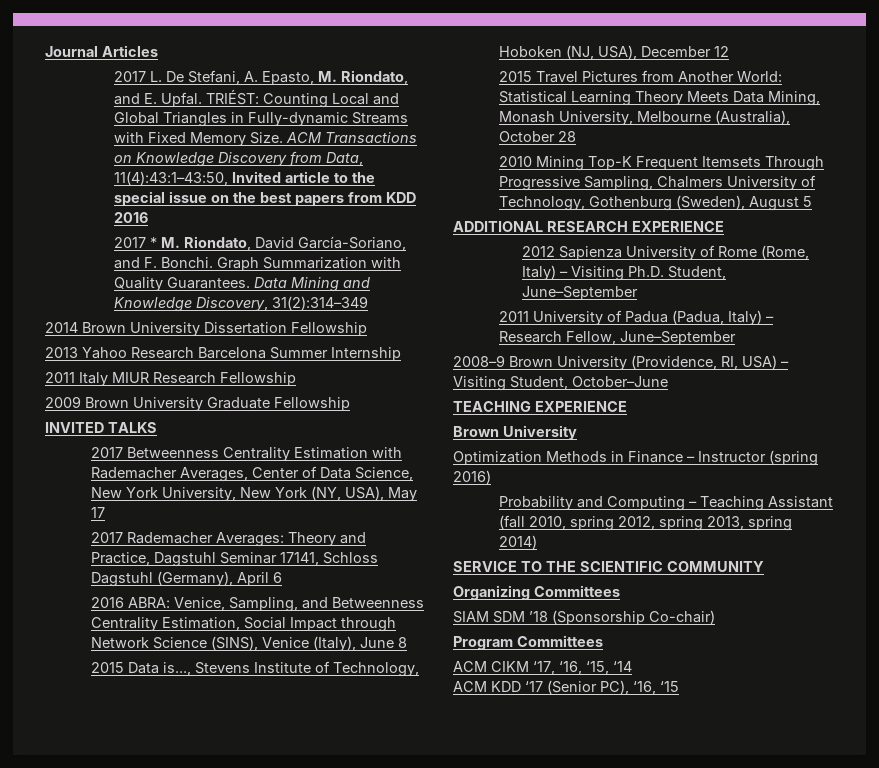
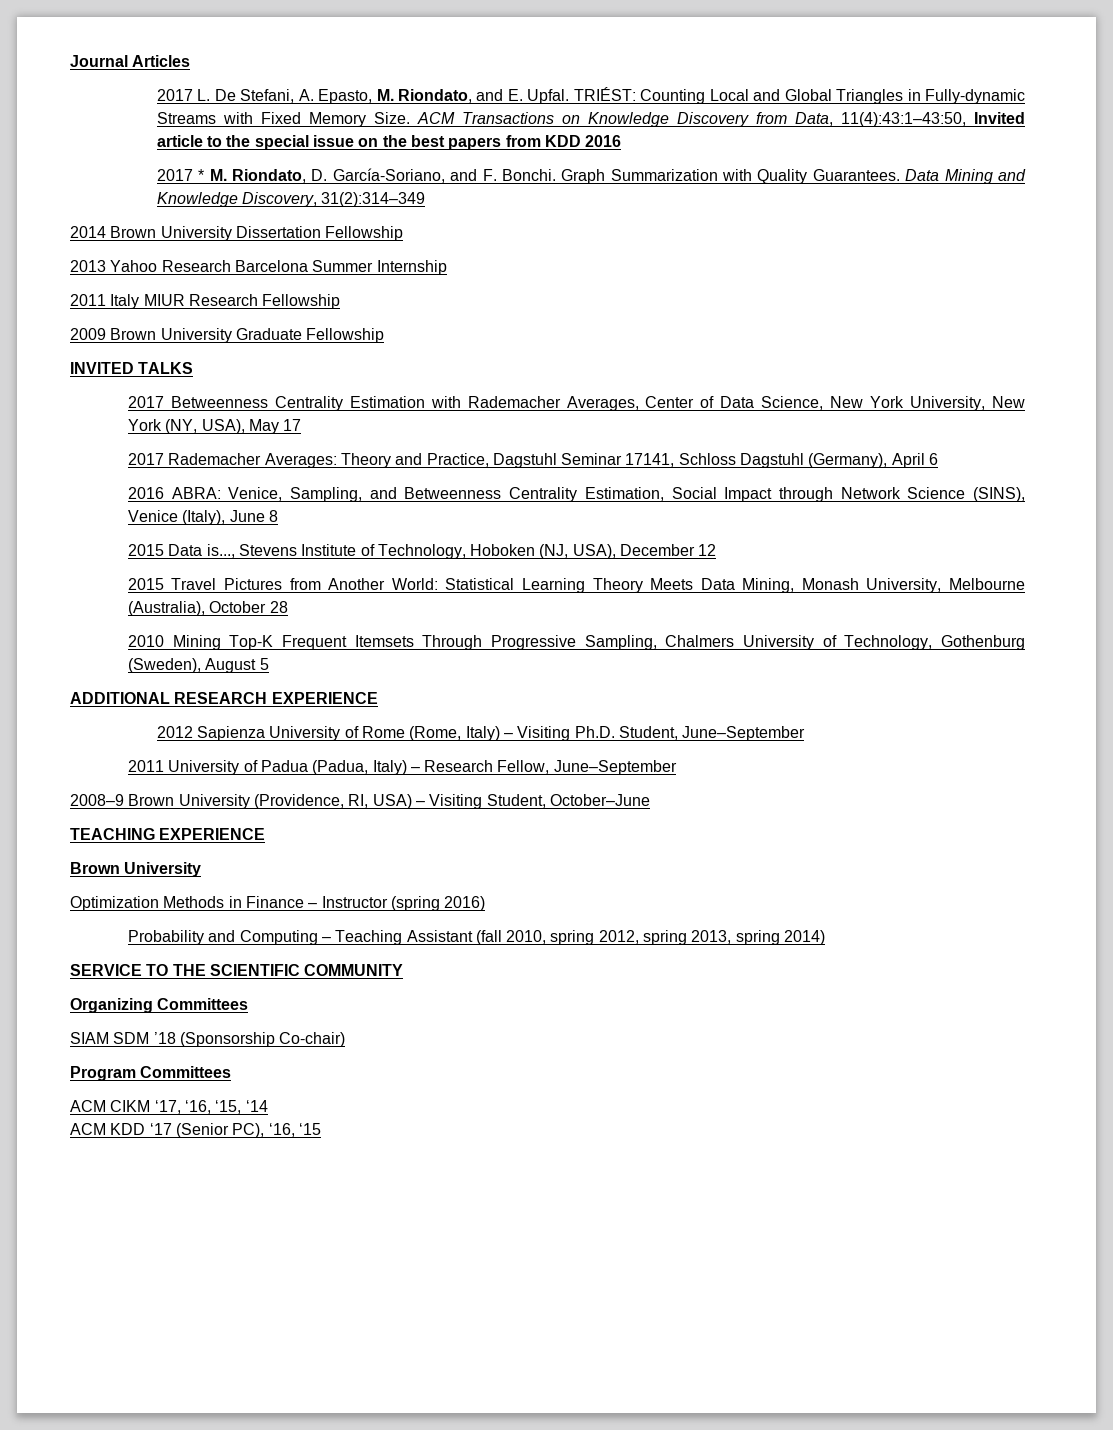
[255,237,295,249] David -> [311,169,328,181] D.

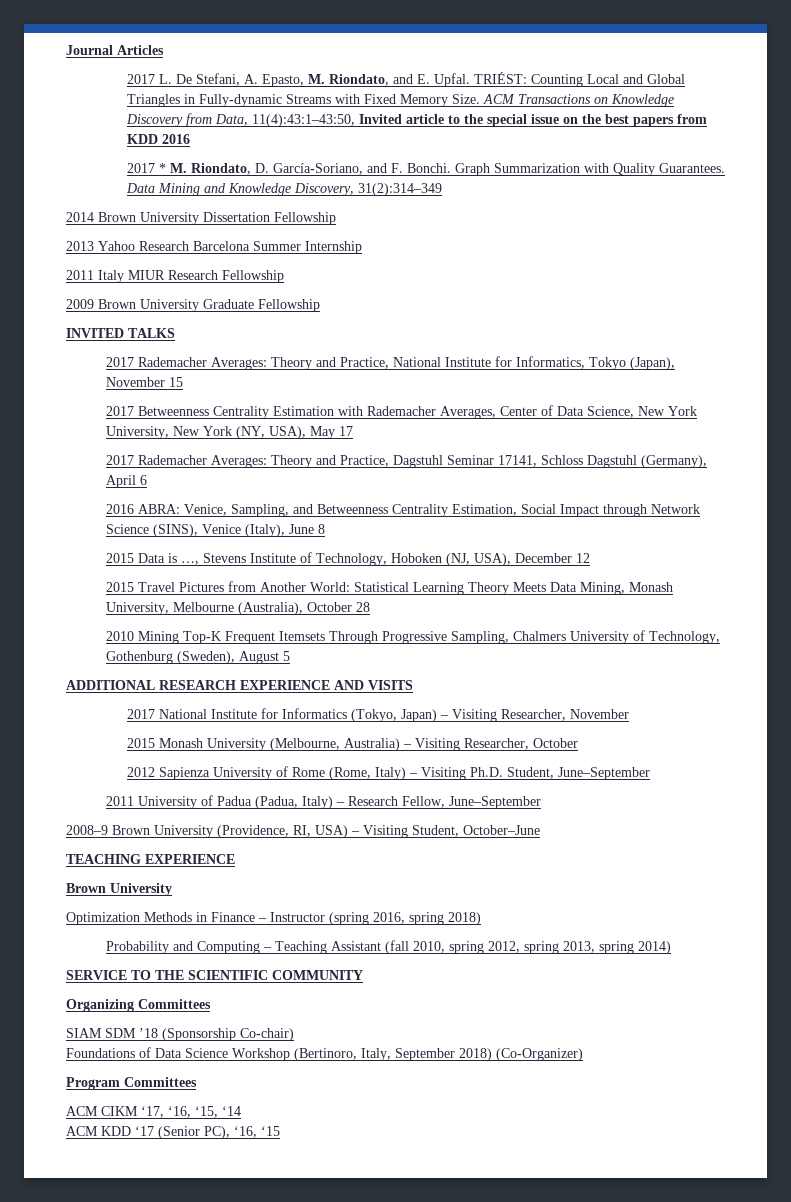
(194, 368) none -> [106,356,676,370] [106,377,184,387] // 2017 Rademacher Averages: Theory and Practice, National Institute for Informatics, Tokyo (Japan), November 15
[206,544,235,558] is..., -> [168,553,200,565] is …,
(378, 698) none -> [334,680,413,690] [126,708,629,722] [126,738,578,751] AND VISITS // 2017 National Institute for Informatics (Tokyo, Japan) – Visiting Researcher, November // 2015 Monash University (Melbourne, Australia) – Visiting Researcher, October
[444,896,486,911] 2016) -> [373,912,481,925] 2016, spring 2018)
(346, 1039) none -> [66,1047,583,1061] // Foundations of Data Science Workshop (Bertinoro, Italy, September 2018) (Co-Organizer)

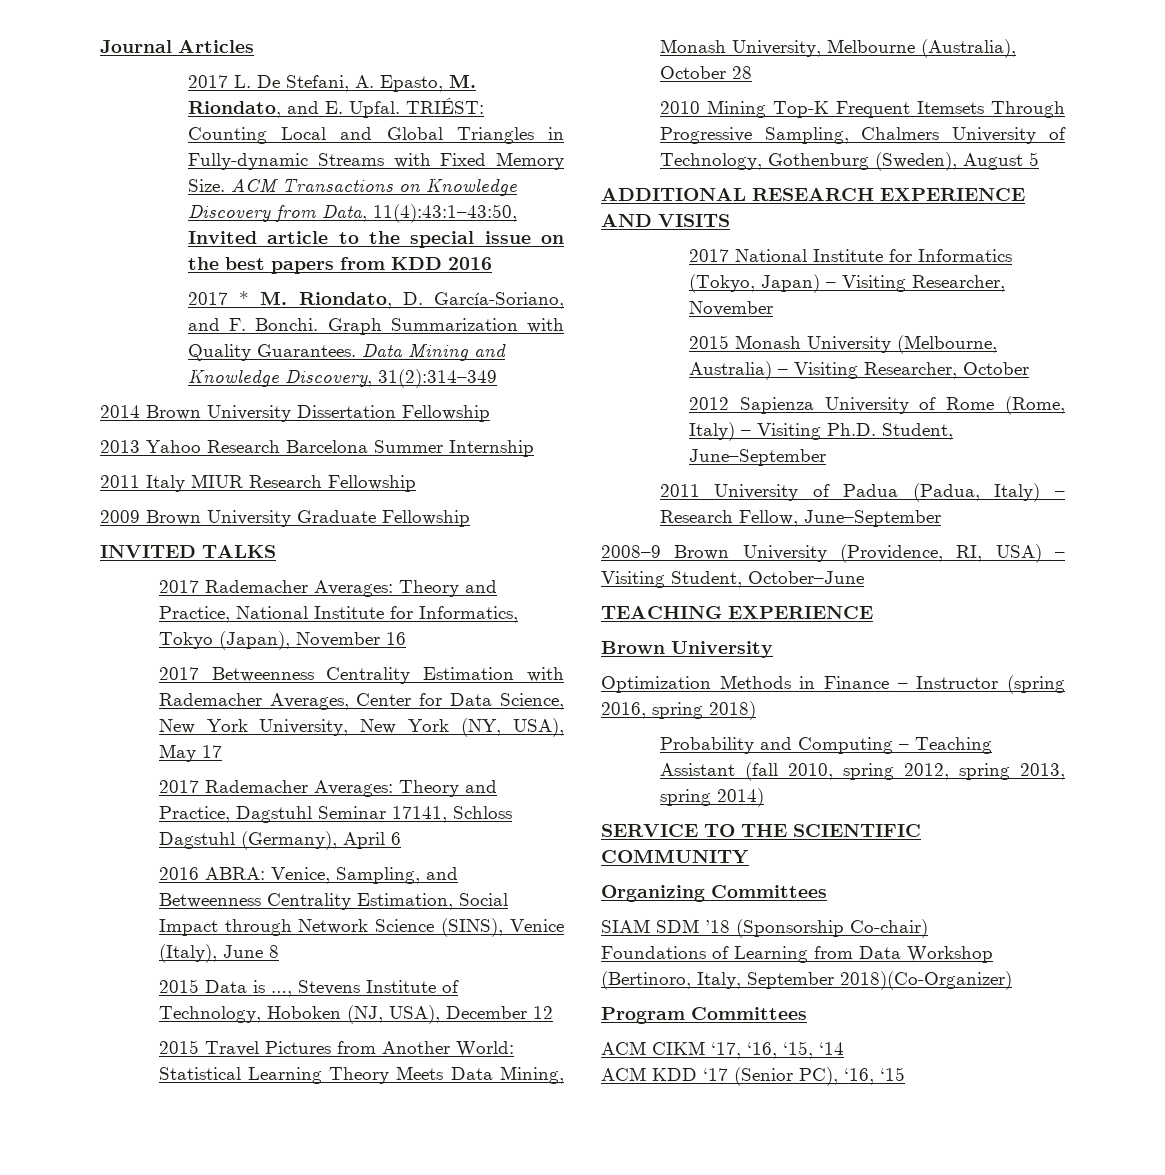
[169,377,184,387] 15 -> [385,632,406,645] 16
[541,405,554,416] of -> [419,693,443,706] for
[155,1048,228,1058] Data Science -> [734,946,901,963] Learning from Data
[459,1048,583,1061] 2018) (Co-Organizer) -> [840,971,1012,990] 2018)(Co-Organizer)

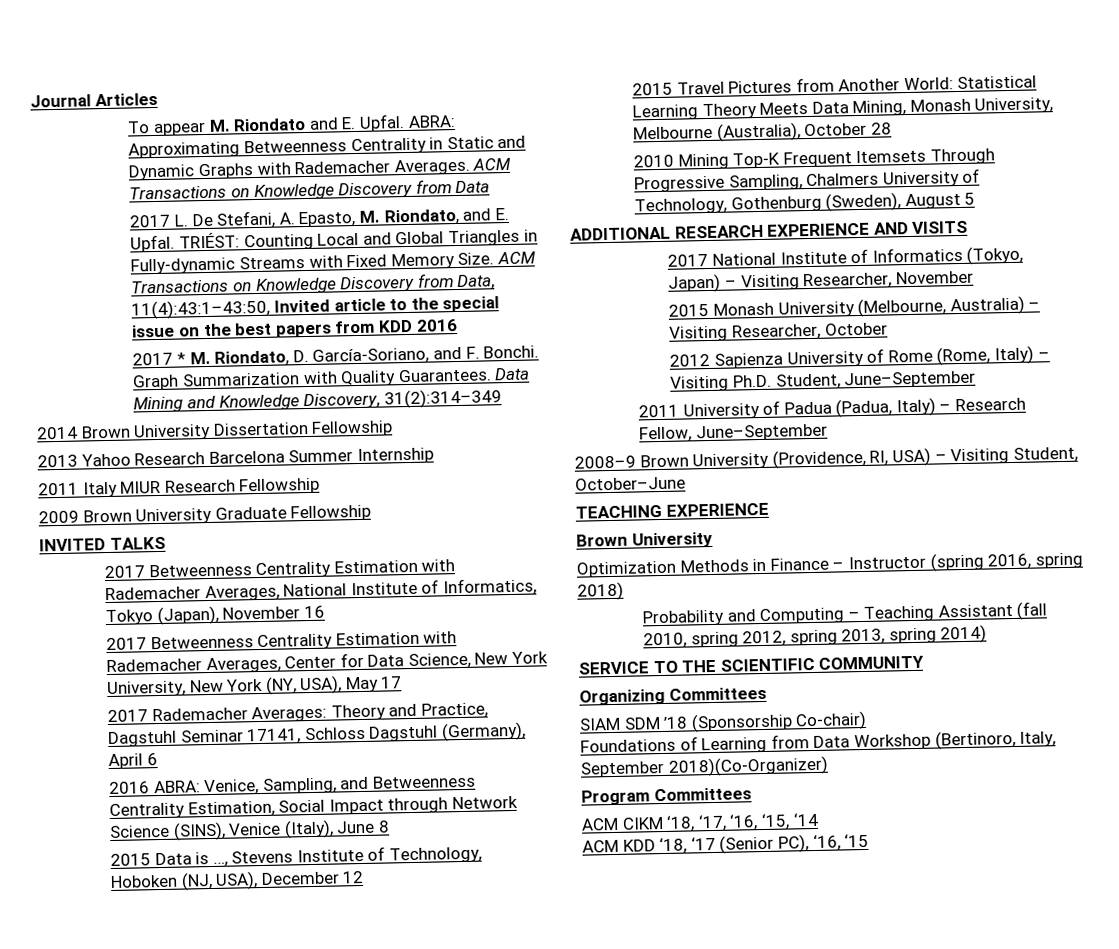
(254, 46) none -> [127,114,456,136] [128,135,527,159] [128,157,512,181] [129,179,491,201] // To appear M. Riondato and E. Upfal. ABRA: Approximating Betweenness Centrality in Static and Dynamic Graphs with Rademacher Averages. ACM Transactions on Knowledge Discovery from Data
[204,580,497,597] [158,606,413,623] Rademacher Averages: Theory and Practice, National Institute for -> [148,559,456,579] [104,579,440,602] Betweenness Centrality Estimation with Rademacher Averages, National Institute of
[889,249,913,262] for -> [850,248,869,264] of
(705, 1048) none -> [666,815,696,832] ‘18,
(697, 1074) none -> [659,837,688,855] ‘18,

